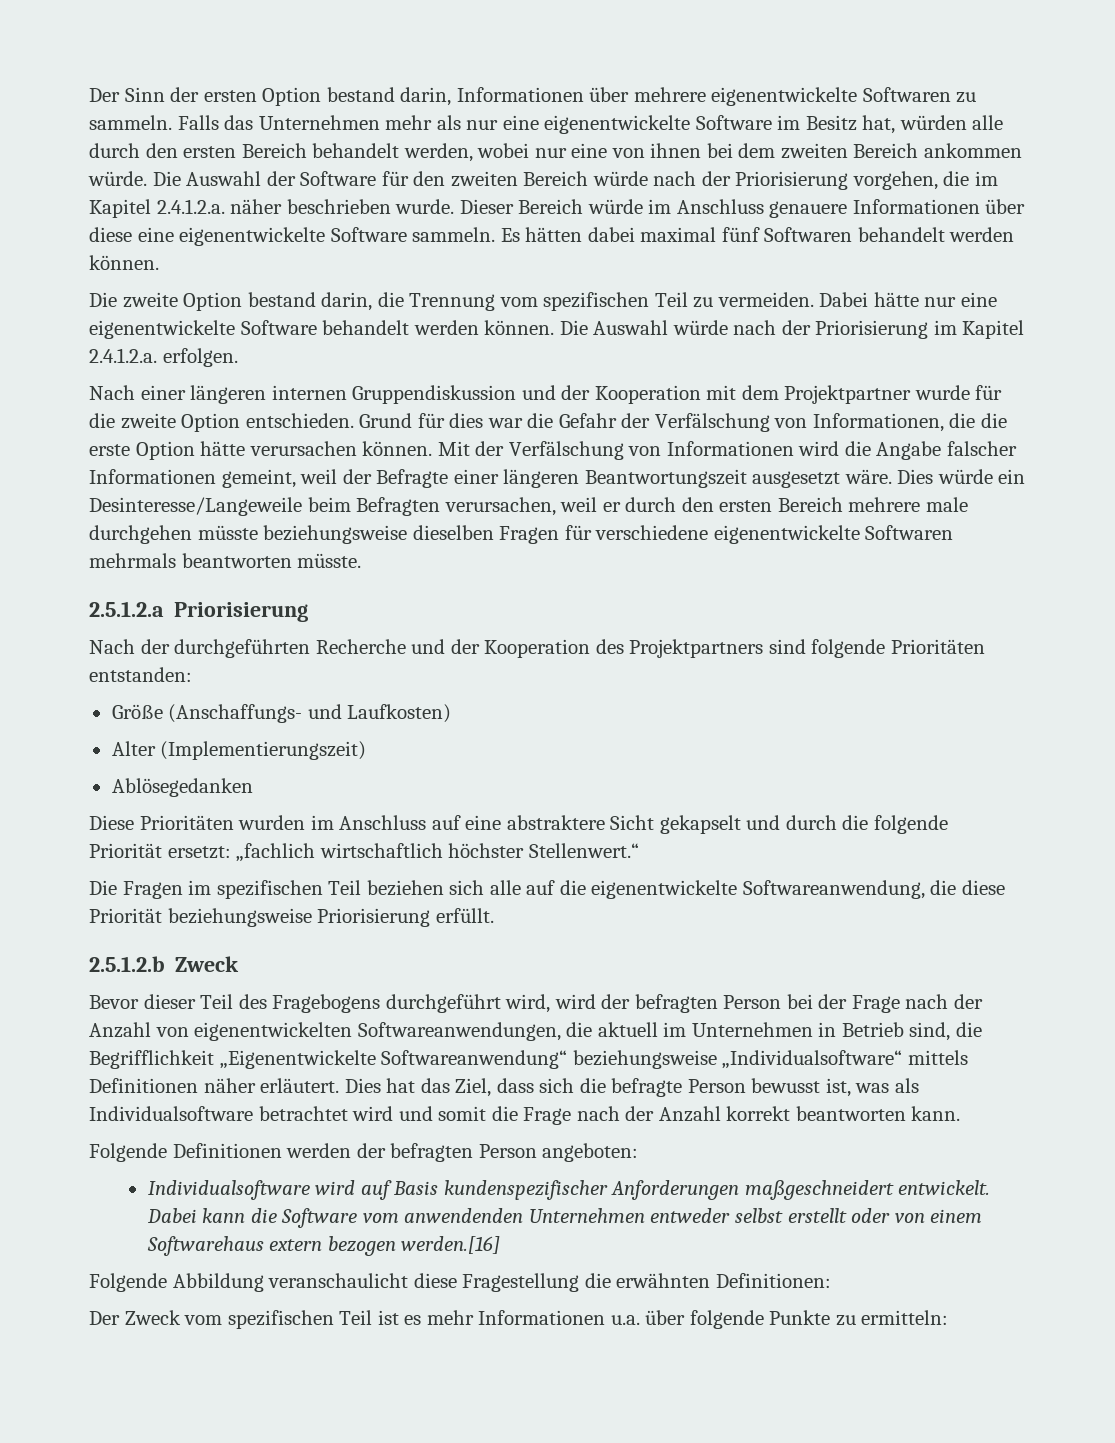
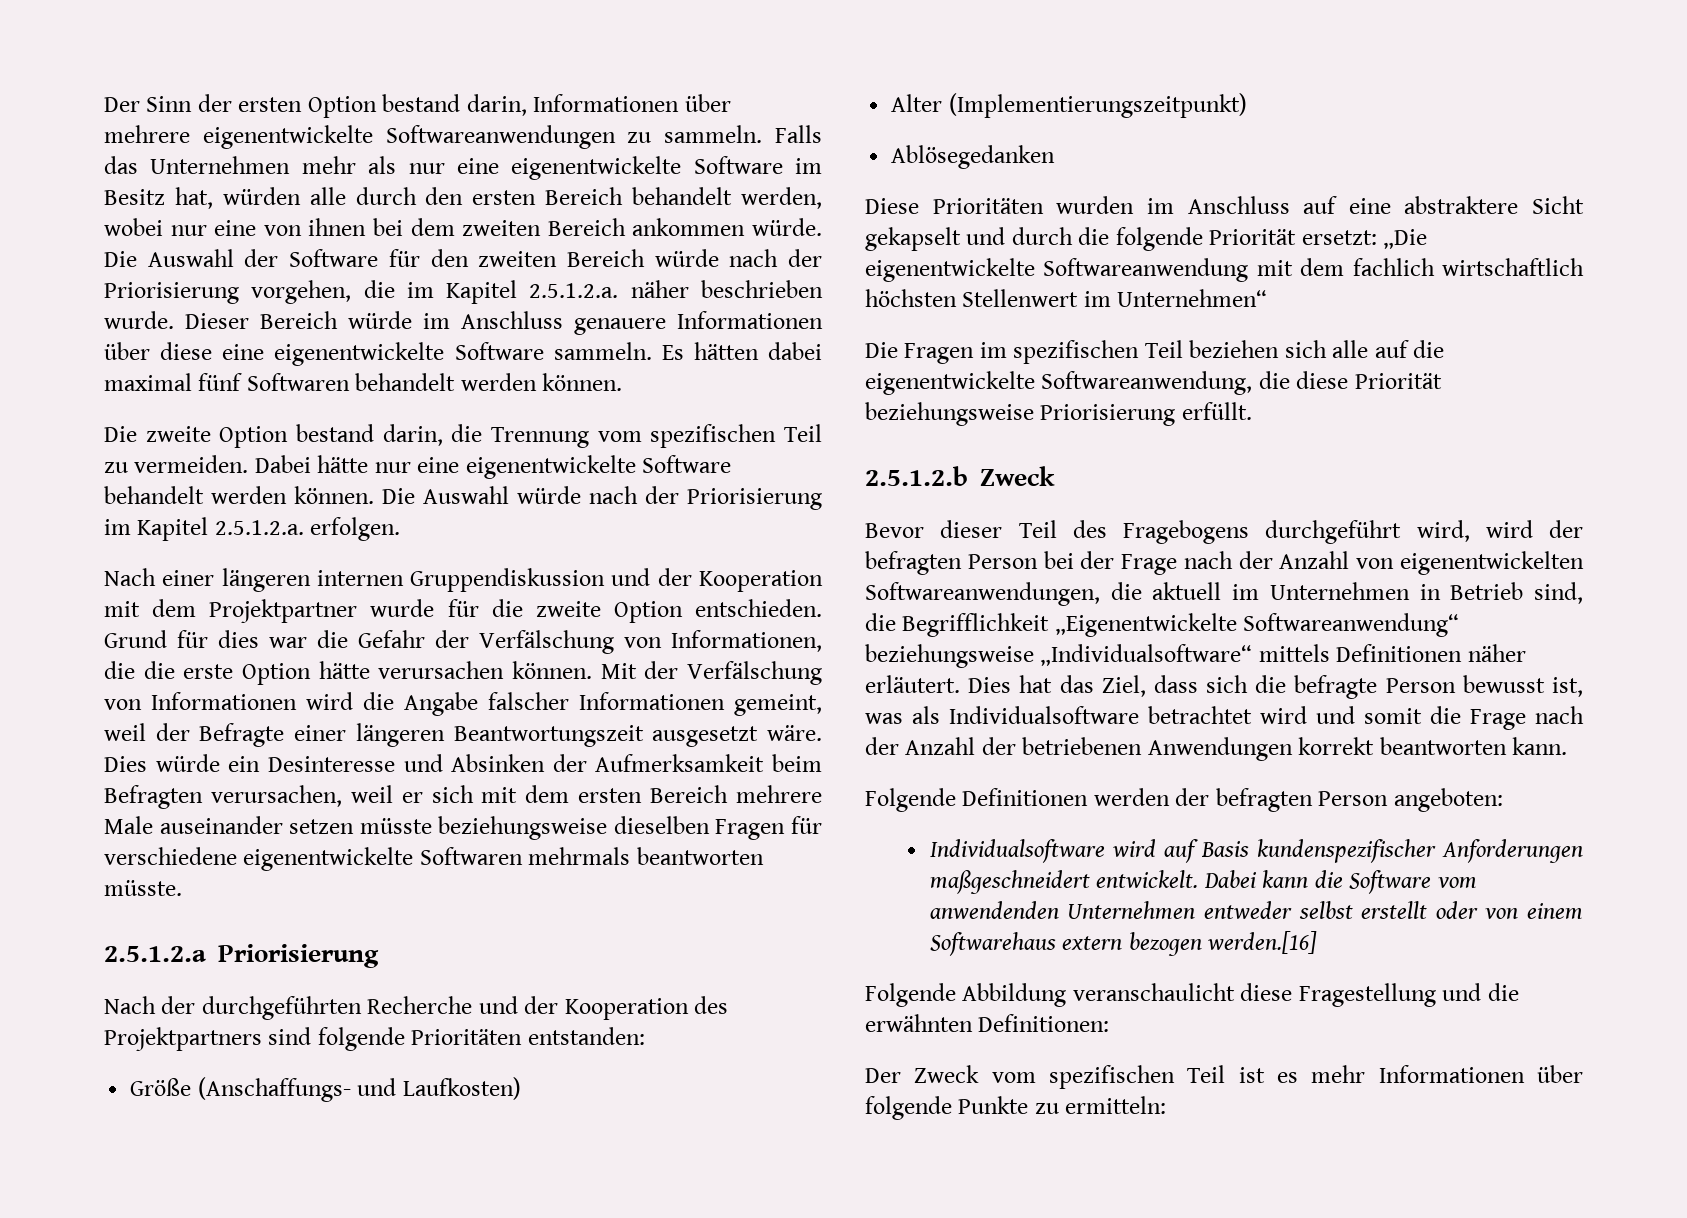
[862,87,951,102] Softwaren -> [385,125,616,149] Softwareanwendungen
[156,199,225,214] 2.4.1.2.a. -> [529,283,619,298] 2.5.1.2.a.
[89,348,157,363] 2.4.1.2.a. -> [214,520,304,535] 2.5.1.2.a.
[89,497,302,516] Desinteresse/Langeweile -> [267,754,765,772] Desinteresse und Absinken der Aufmerksamkeit
[625,497,968,512] [89,525,192,544] durch den ersten Bereich mehrere male durchgehen -> [431,785,822,803] [104,816,355,834] sich mit dem ersten Bereich mehrere Male auseinander setzen
[160,741,367,760] (Implementierungszeit) -> [948,93,1247,118] (Implementierungszeitpunkt)
[236,843,639,862] „fachlich wirtschaftlich höchster Stellenwert.“ -> [1383,229,1428,249] [865,258,1584,282] [865,289,1268,307] „Die eigenentwickelte Softwareanwendung mit dem fachlich wirtschaftlich höchsten Stellenwert im Unternehmen“
(721, 1114) none -> [981,737,1293,761] der betriebenen Anwendungen
(580, 1282) none -> [1442,983,1482,1001] und
[610,1315,640,1325] u.a. -> (1525, 1074) none

